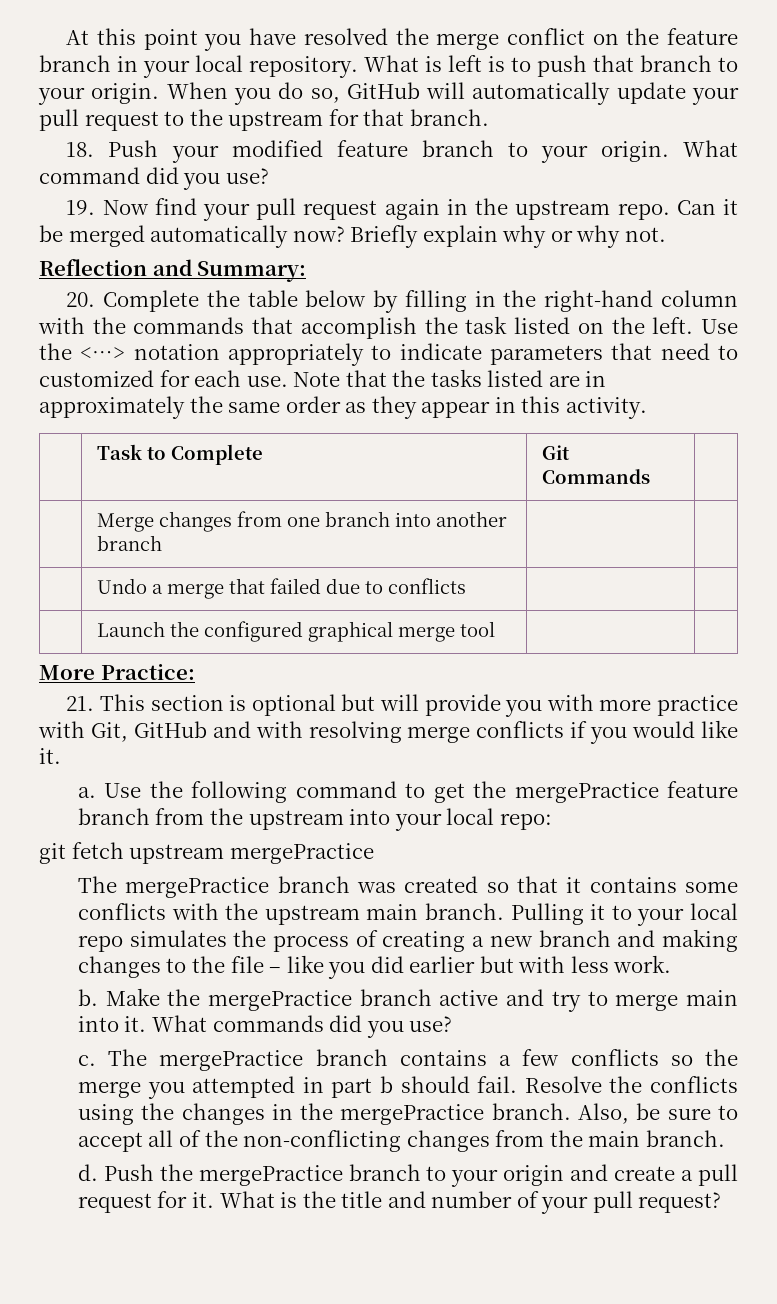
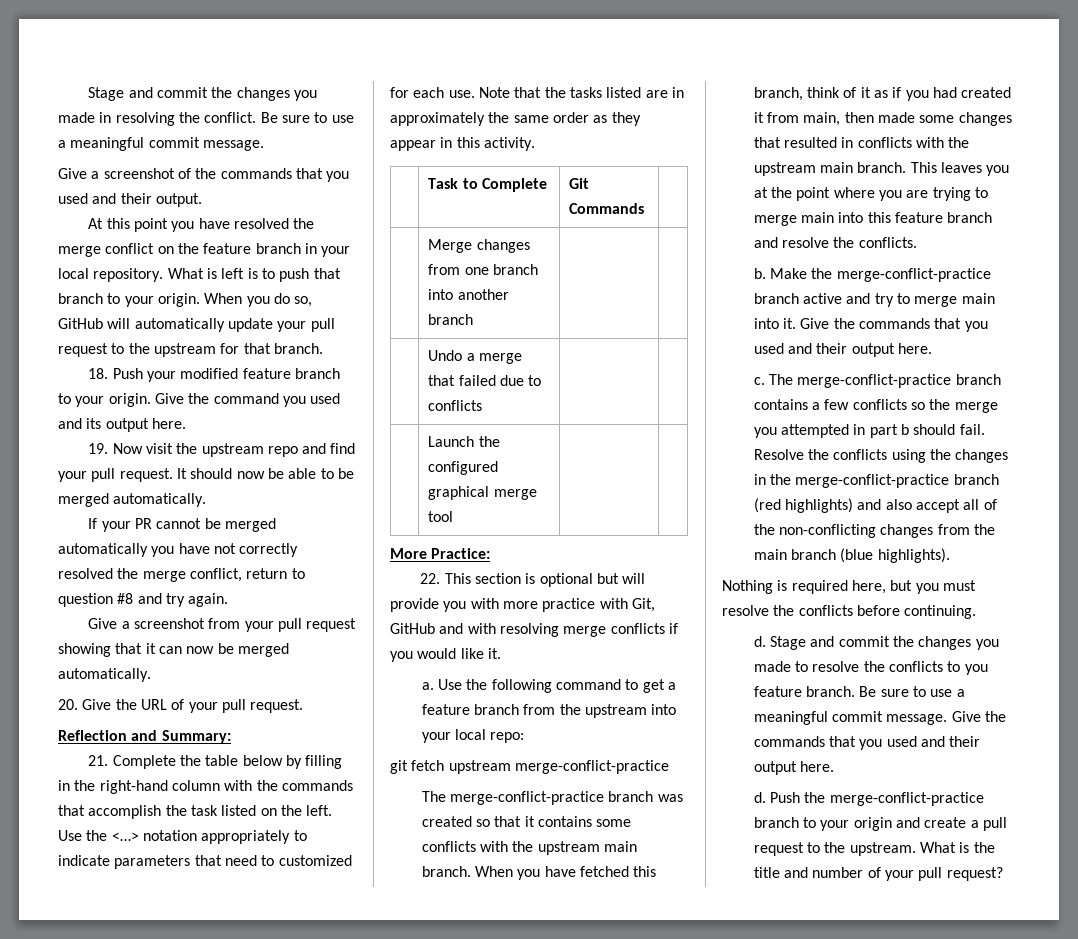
(66, 37) none -> [88,87,317,101] [58,112,354,126] [58,137,264,151] [58,168,350,182] [58,193,202,207] Stage and commit the changes you made in resolving the conflict. Be sure to use a meaningful commit message. // Give a screenshot of the commands that you used and their output. //
[683,140,739,157] [39,167,269,190] [66,198,739,221] [39,225,666,248] What command did you use? // 19. Now find your pull request again in the upstream repo. Can it be merged automatically now? Briefly explain why or why not. -> [154,393,341,407] [58,418,186,432] [88,443,356,457] [58,468,354,482] [58,493,207,507] [88,518,276,532] [58,543,299,557] [58,568,305,582] [58,593,229,607] [88,618,357,632] [58,643,289,657] [58,668,151,682] [58,699,304,713] Give the command you used and its output here. // 19. Now visit the upstream repo and find your pull request. It should now be able to be merged automatically. // If your PR cannot be merged automatically you have not correctly resolved the merge conflict, return to question #8 and try again. // Give a screenshot from your pull request showing that it can now be merged automatically. // 20. Give the URL of your pull request.
[66,292,96,307] 20. -> [88,755,109,766] 21.
[66,696,95,711] 21. -> [420,573,441,584] 22.
[473,781,659,803] the mergePractice -> [667,682,676,690] a
[229,843,374,864] [77,876,270,898] mergePractice // The mergePractice -> [514,760,669,774] [421,791,604,805] merge-conflict-practice // The merge-conflict-practice
[510,903,738,926] [77,929,739,952] [77,955,672,979] Pulling it to your local repo simulates the process of creating a new branch and making changes to the file – like you did earlier but with less work. -> [474,866,657,880] [753,87,1012,101] [753,112,1012,126] [753,137,970,148] [753,162,1010,176] [753,187,988,201] [753,212,993,226] [753,237,917,248] When you have fetched this branch, think of it as if you had created it from main, then made some changes that resulted in conflicts with the upstream main branch. This leaves you at the point where you are trying to merge main into this feature branch and resolve the conflicts.
[208,990,353,1011] mergePractice -> [836,268,991,282] merge-conflict-practice
[151,1015,453,1038] What commands did you use? -> [800,318,988,332] [753,343,932,357] Give the commands that you used and their output here.
[159,1050,304,1071] mergePractice -> [797,374,952,388] merge-conflict-practice
[340,1103,738,1125] mergePractice branch. Also, be sure to -> [795,474,999,488] [753,498,912,513] merge-conflict-practice branch (red highlights) and also
[645,1130,725,1147] branch. -> [790,548,950,563] [722,580,976,594] [722,605,977,619] [753,636,999,650] [753,661,988,675] [753,686,965,697] [753,711,1006,725] [753,736,981,750] [753,761,834,775] branch (blue highlights). // Nothing is required here, but you must resolve the conflicts before continuing. // d. Stage and commit the changes you made to resolve the conflicts to you feature branch. Be sure to use a meaningful commit message. Give the commands that you used and their output here.
[198,1165,343,1186] mergePractice -> [829,792,984,806] merge-conflict-practice
[157,1191,214,1208] for it. -> [806,842,916,856] to the upstream.

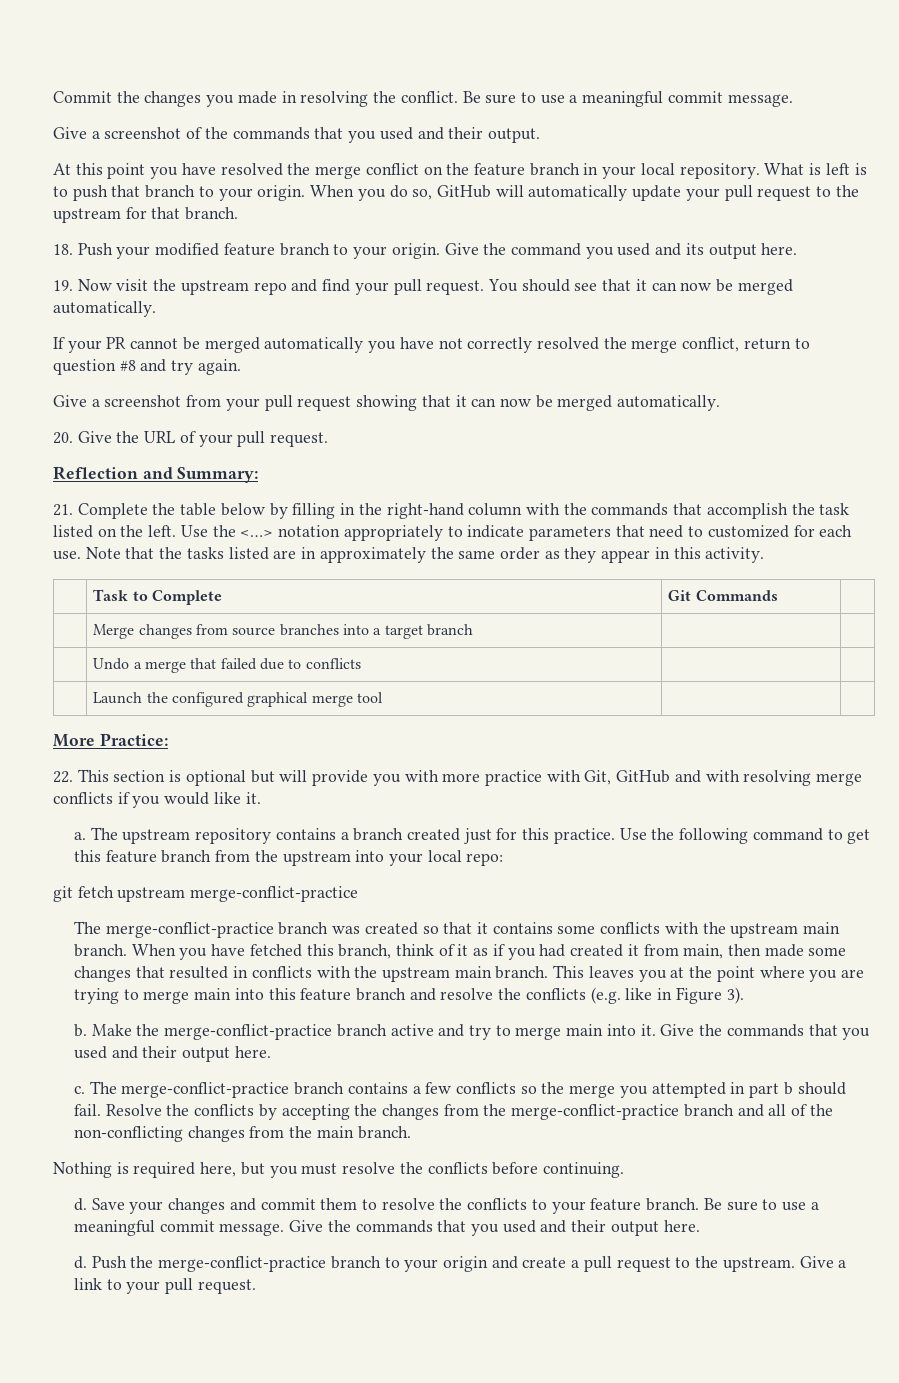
[88,87,208,101] Stage and commit -> [53,91,112,103] Commit
[176,468,334,479] It should now be able to -> [487,279,712,292] You should see that it can now
[464,264,538,275] [428,289,509,300] one branch into another -> [232,624,423,639] source branches into a target
(434, 686) none -> [90,827,615,844] The upstream repository contains a branch created just for this practice.
[667,682,676,690] a -> [73,850,101,862] this
[858,237,917,248] conflicts. -> [525,987,744,1004] conflicts (e.g. like in Figure 3).
[891,449,1009,463] [753,474,999,488] [753,498,960,513] using the changes in the merge-conflict-practice branch (red highlights) and also accept -> [258,1104,764,1120] by accepting the changes from the merge-conflict-practice branch and
[790,548,950,563] branch (blue highlights). -> [357,1126,411,1139] branch.
[769,636,999,650] [753,661,791,672] Stage and commit the changes you made -> [91,1198,358,1214] Save your changes and commit them
[964,664,988,675] you -> [551,1201,586,1214] your
[919,842,995,853] [753,867,1003,881] What is the title and number of your pull request? -> [799,1256,847,1268] [73,1278,256,1294] Give a link to your pull request.

